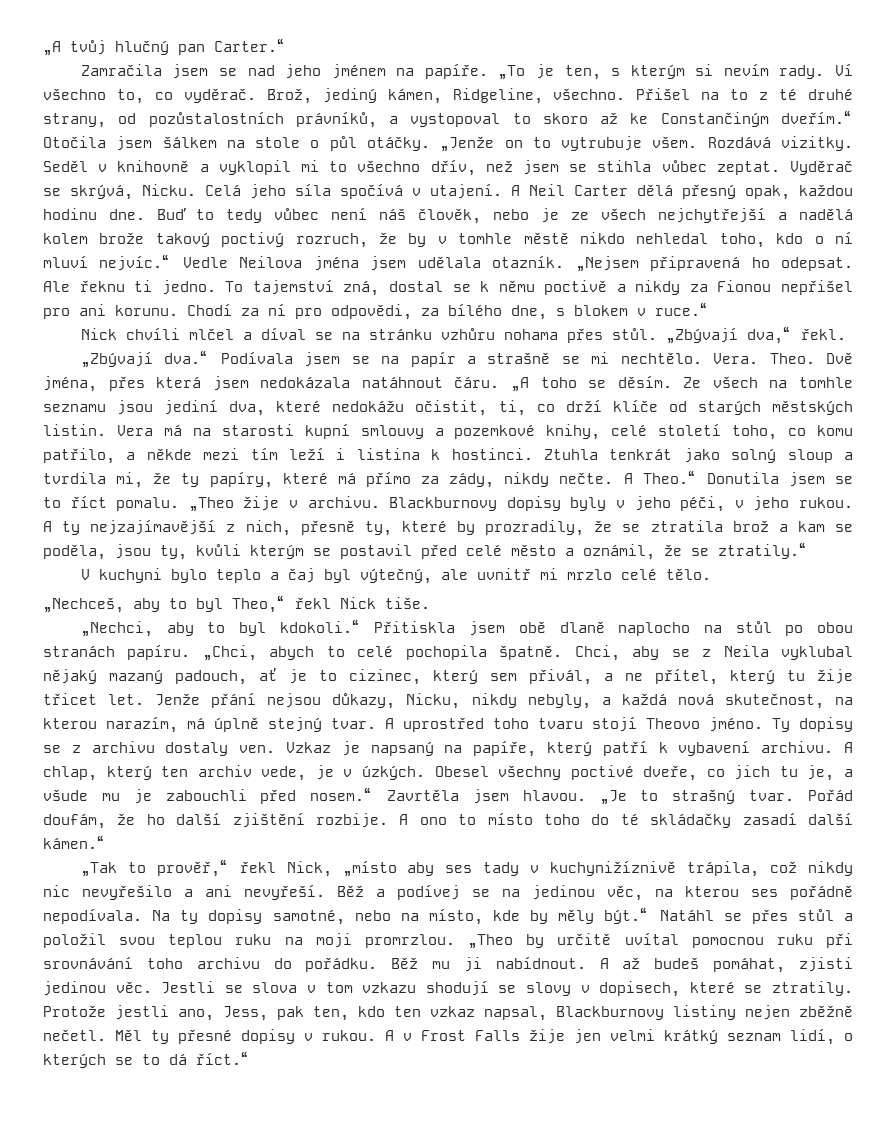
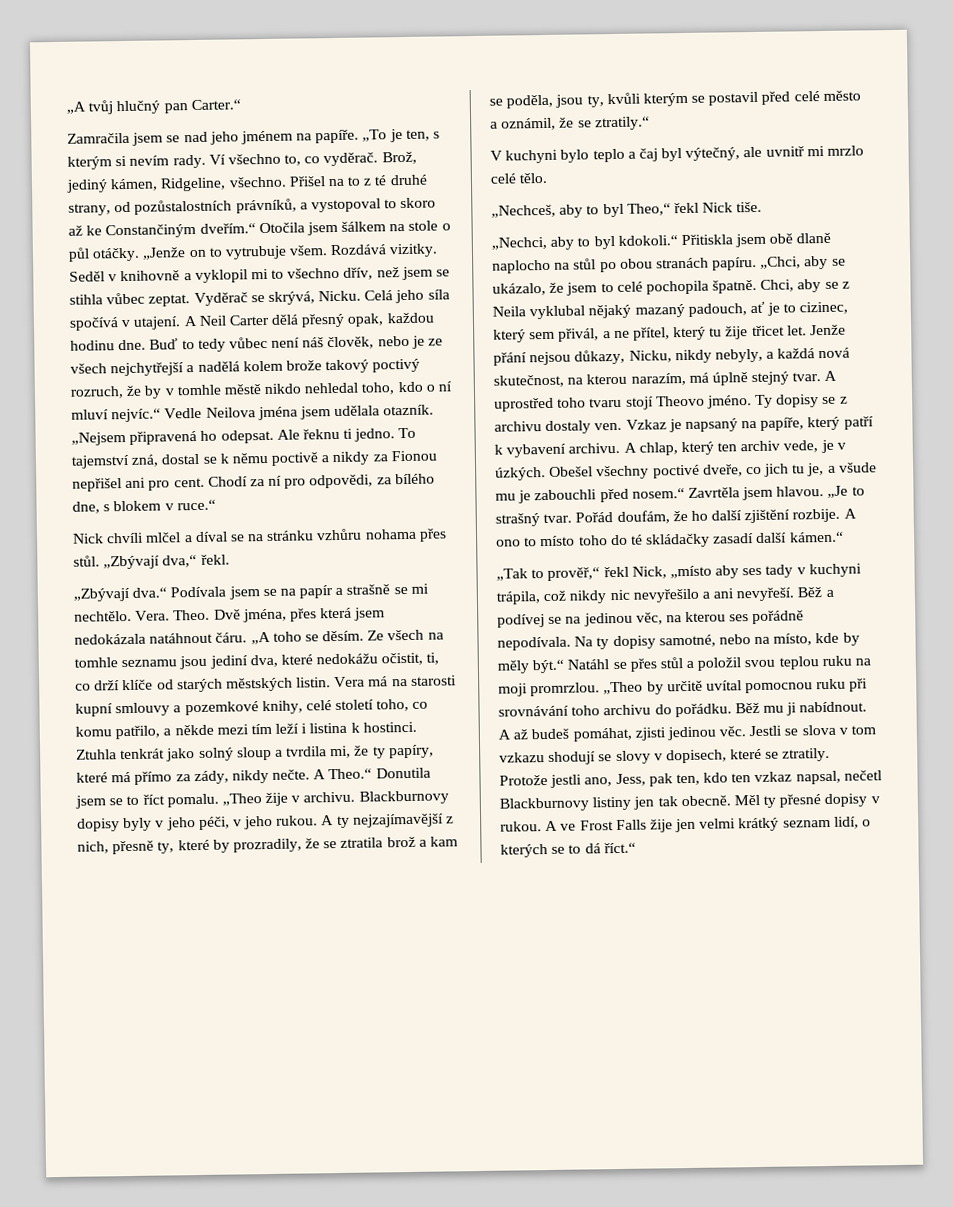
[43,304,178,319] pro ani korunu. -> [125,477,205,491] ani pro cent.
[269,646,315,660] abych -> [804,255,846,270] [492,282,598,296] aby se ukázalo, že jsem
[434,766,489,777] Obesel -> [549,466,594,477] Obešel
[550,860,677,876] kuchynižíznivě -> [808,563,862,578] kuchyni
(547, 1013) none -> [843,770,882,781] nečetl
[745,1005,853,1020] [43,1029,106,1041] nejen zběžně nečetl. -> [633,795,731,810] jen tak obecně.
[403,1033,412,1041] v -> [560,823,577,831] ve

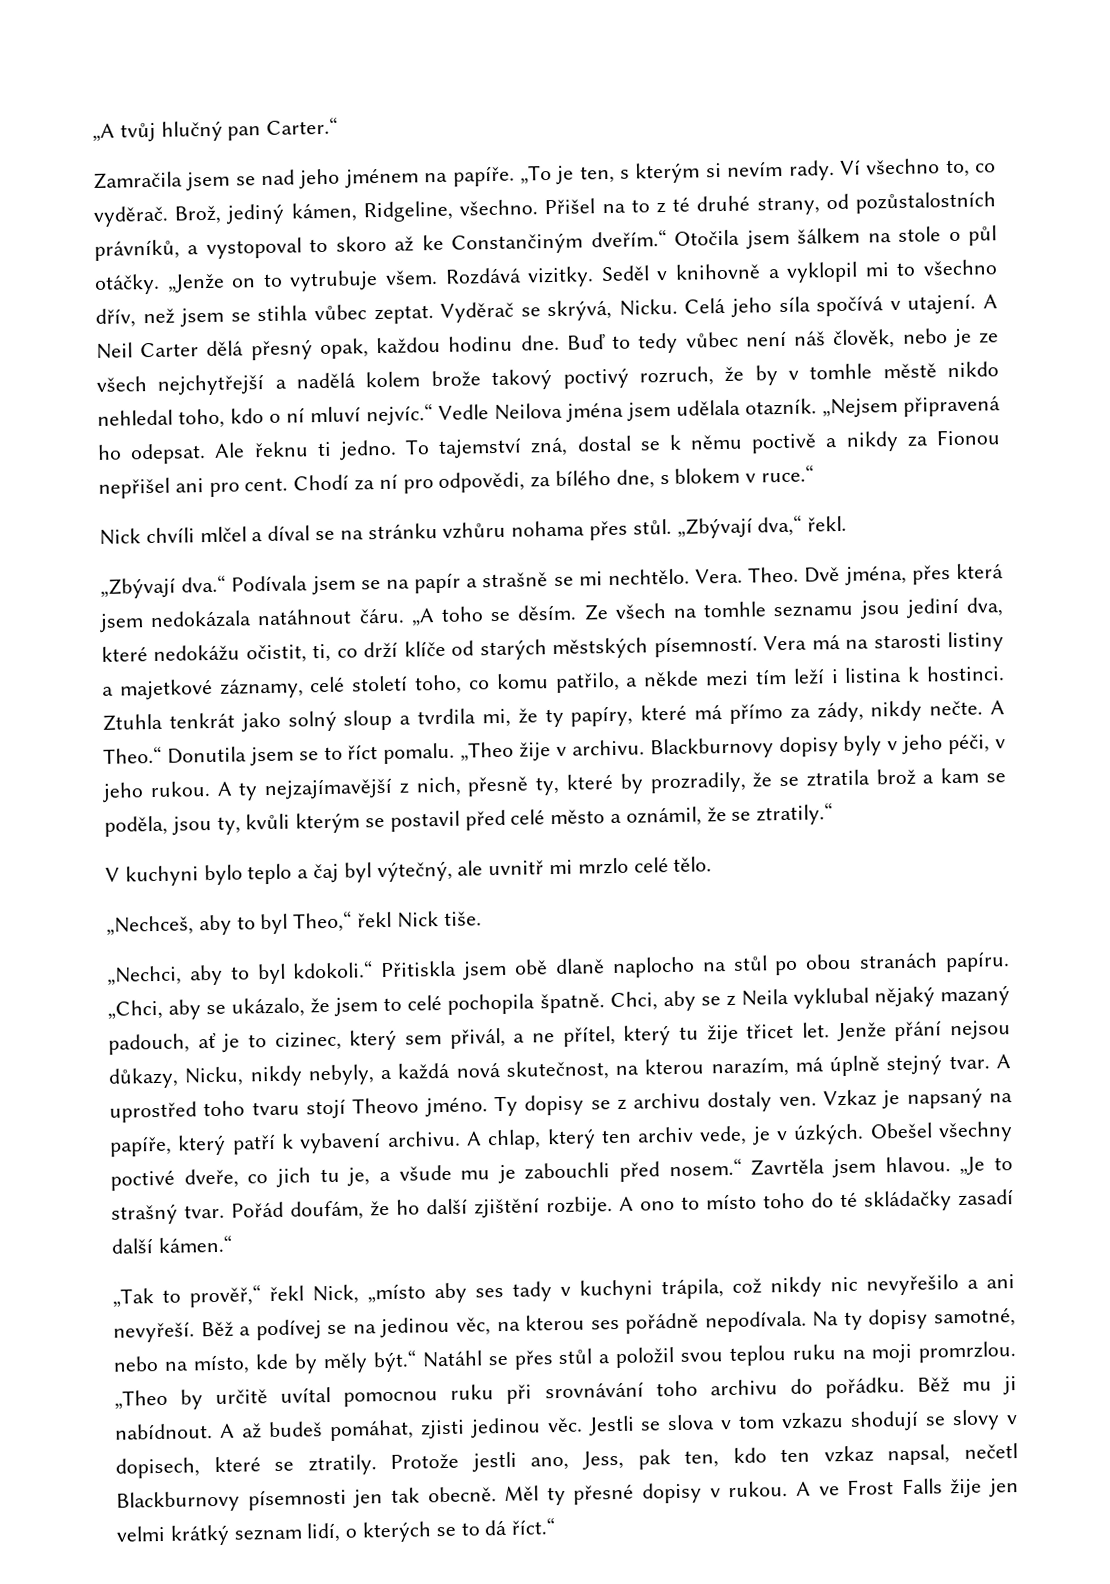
[296,677,332,688] listin. -> [653,635,758,658] písemností.
[75,700,303,717] kupní smlouvy a pozemkové knihy, -> [947,631,1004,653] [102,677,304,701] listiny a majetkové záznamy,
[592,796,632,811] listiny -> [247,1488,347,1511] písemnosti

